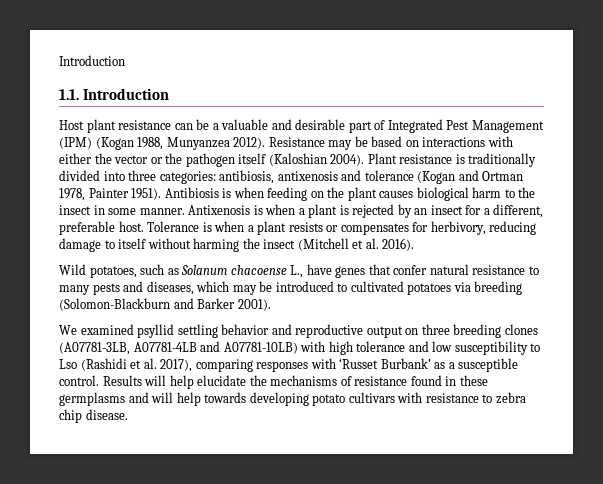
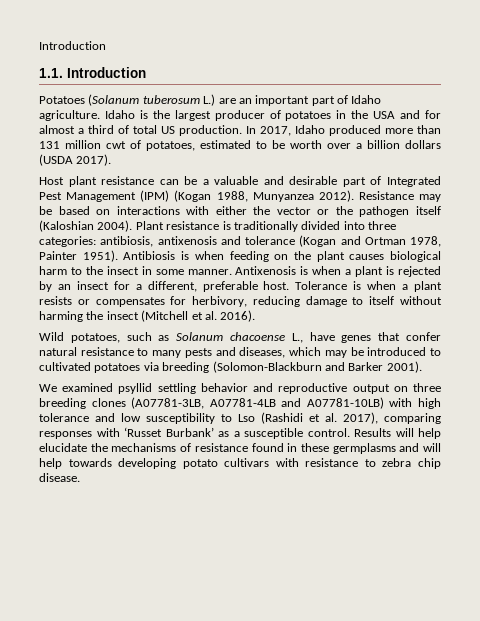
(169, 94) none -> [39,94,382,106] [39,110,442,121] [39,125,441,136] [39,140,441,151] [39,154,112,166] // Potatoes (Solanum tuberosum L.) are an important part of Idaho agriculture. Idaho is the largest producer of potatoes in the USA and for almost a third of total US production. In 2017, Idaho produced more than 131 million cwt of potatoes, estimated to be worth over a billion dollars (USDA 2017).

